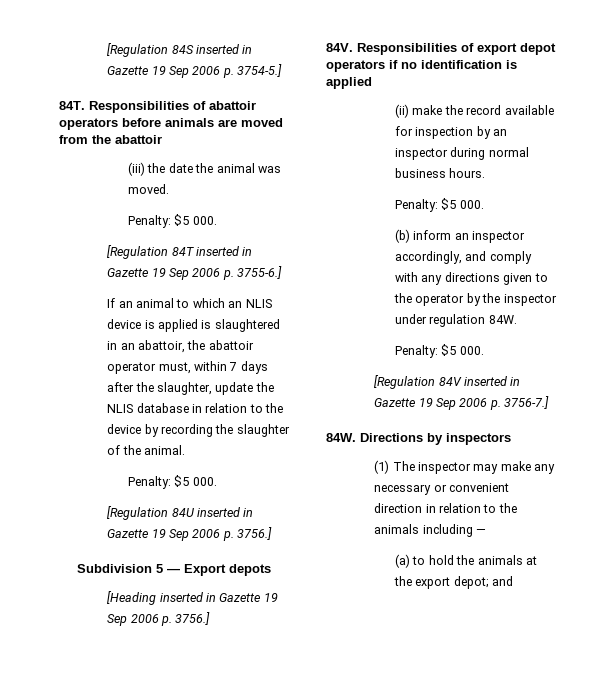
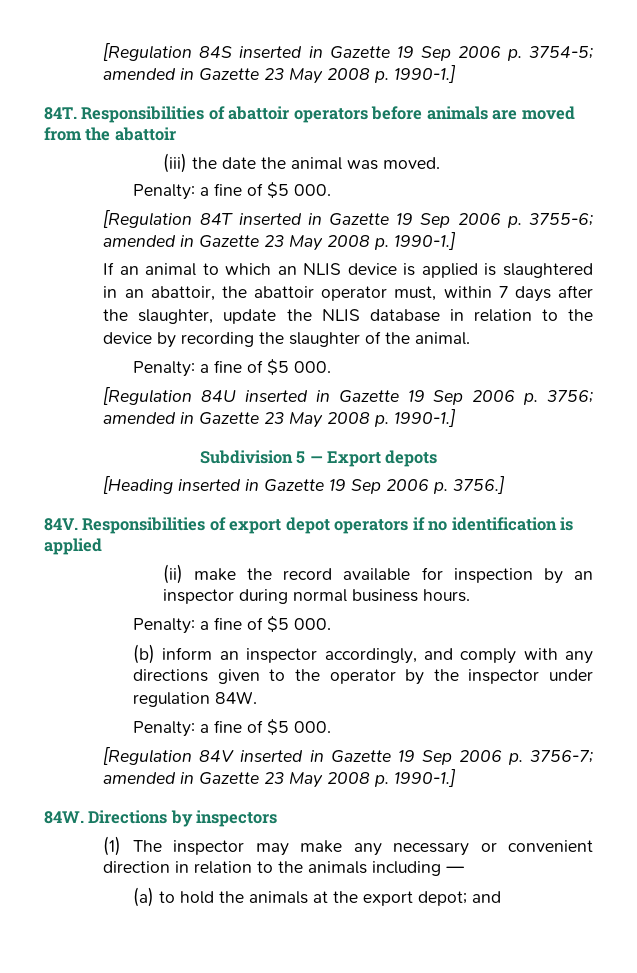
[237,64,283,77] 3754-5.] -> [529,46,594,59] [103,65,457,84] 3754-5; amended in Gazette 23 May 2008 p. 1990-1.]
(171, 221) none -> [200,183,264,196] a fine of
[237,266,283,279] 3755-6.] -> [529,213,593,226] [103,232,457,251] 3755-6; amended in Gazette 23 May 2008 p. 1990-1.]
(171, 482) none -> [200,360,264,373] a fine of
[237,527,273,540] 3756.] -> [547,390,594,403] [103,409,457,428] 3756; amended in Gazette 23 May 2008 p. 1990-1.]
(438, 205) none -> [200,617,264,630] a fine of
(438, 351) none -> [200,720,264,733] a fine of
[504,396,550,409] 3756-7.] -> [530,750,594,763] [103,769,457,788] 3756-7; amended in Gazette 23 May 2008 p. 1990-1.]

